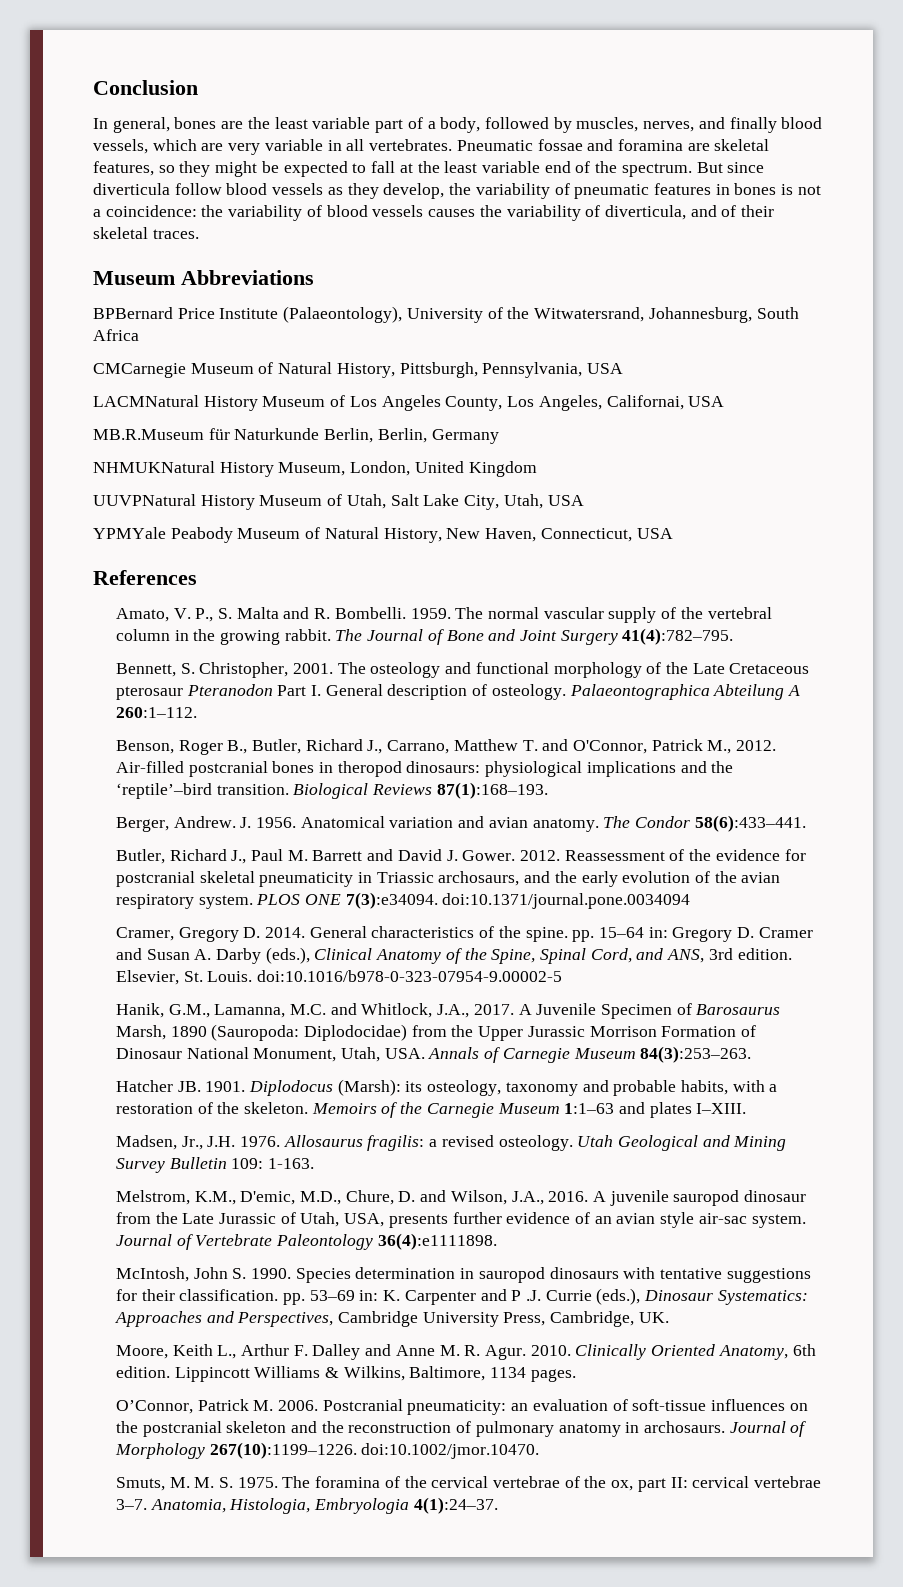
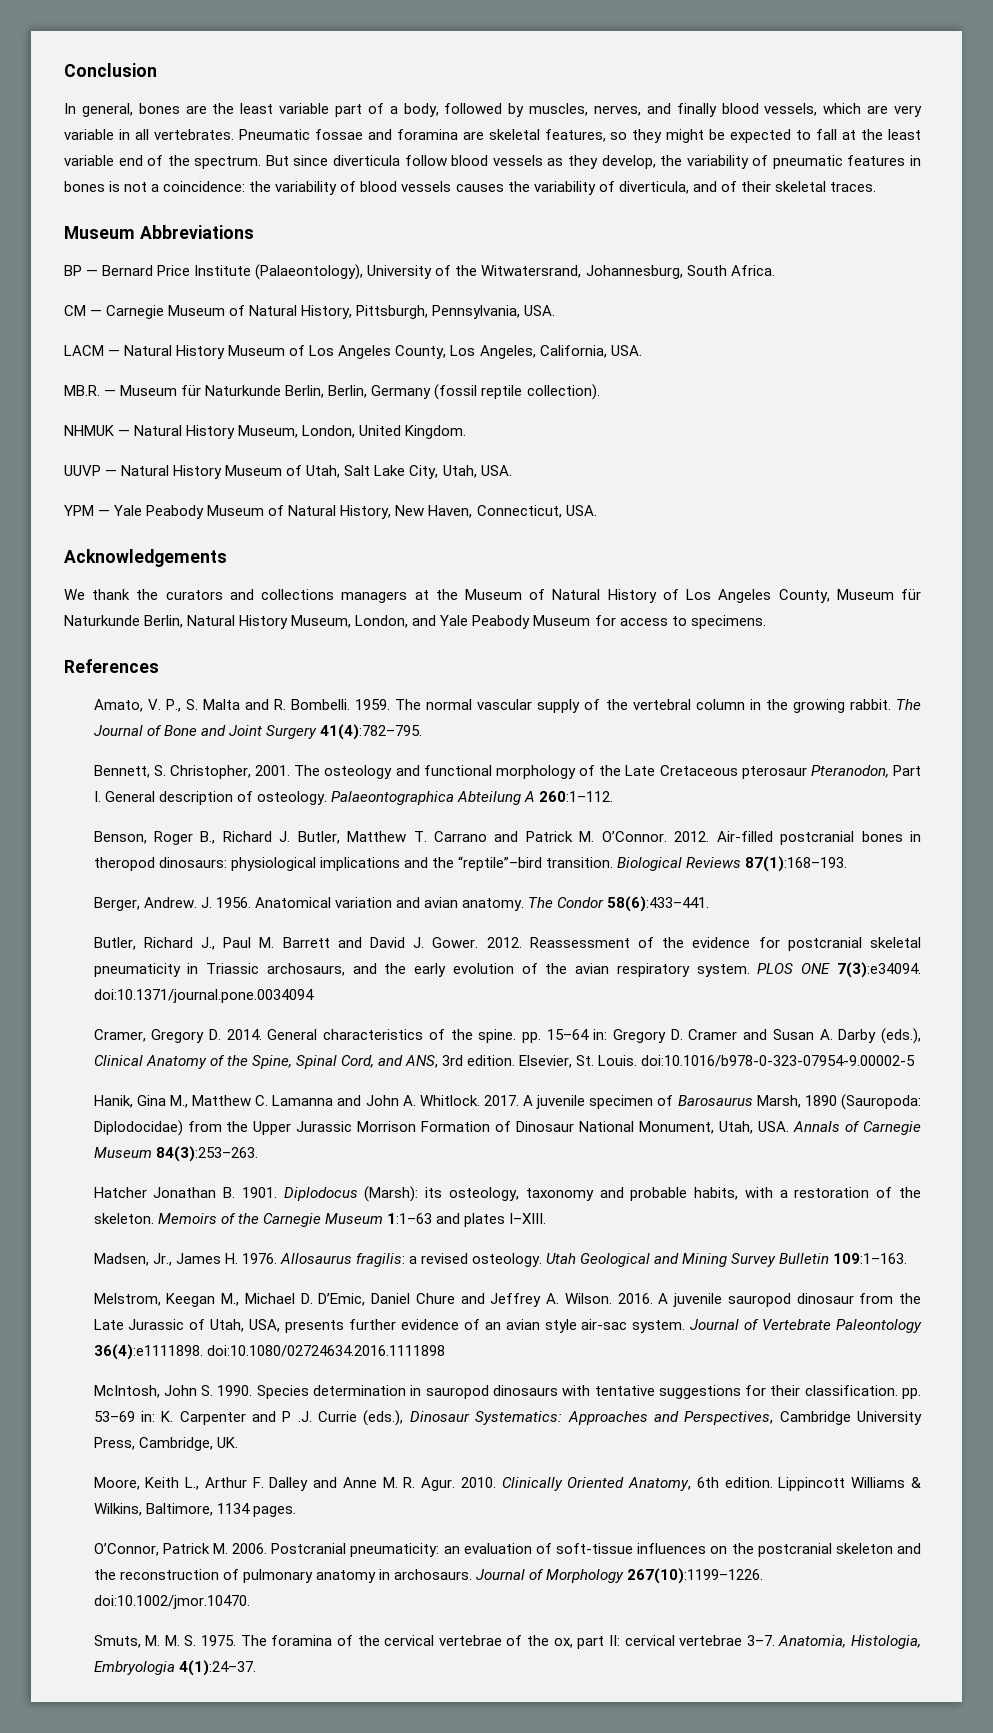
[93,307,173,319] BPBernard -> [64,265,154,276] BP — Bernard
[93,329,139,341] [93,363,186,378] Africa // CMCarnegie -> [730,265,775,276] [64,305,165,319] Africa. // CM — Carnegie
[587,363,624,374] [93,395,199,407] USA // LACMNatural -> [524,305,556,316] [64,345,173,356] USA. // LACM — Natural
[606,395,725,410] [93,429,204,440] Californai, USA // MB.R.Museum -> [539,345,642,358] [64,385,178,396] California, USA. // MB.R. — Museum
[93,461,537,477] [93,494,196,506] // NHMUKNatural History Museum, London, United Kingdom // UUVPNatural -> [434,384,600,400] [64,425,467,439] [64,465,170,476] (fossil reptile collection). // NHMUK — Natural History Museum, London, United Kingdom. // UUVP — Natural
[547,495,584,506] [93,527,166,539] USA // YPMYale -> [480,465,512,476] [64,505,143,516] USA. // YPM — Yale
[636,528,673,539] USA -> [565,505,597,516] [64,549,227,567] [64,589,921,603] [64,615,766,629] USA. // Acknowledgements // We thank the curators and collections managers at the Museum of Natural History of Los Angeles County, Museum für Naturkunde Berlin, Natural History Museum, London, and Yale Peabody Museum for access to specimens.
[186,684,273,696] Pteranodon -> [810,765,889,778] Pteranodon,
[251,739,732,754] Butler, Richard J., Carrano, Matthew T. and O'Connor, Patrick M., -> [222,831,667,844] Richard J. Butler, Matthew T. Carrano and Patrick M. O’Connor.
[115,783,212,799] ‘reptile’–bird -> [457,856,542,871] “reptile”–bird
[168,1003,673,1019] G.M., Lamanna, M.C. and Whitlock, J.A., 2017. A Juvenile Specimen -> [136,1095,654,1109] Gina M., Matthew C. Lamanna and John A. Whitlock. 2017. A juvenile specimen
[177,1081,201,1092] JB. -> [153,1187,236,1198] Jonathan B.
[207,1136,236,1147] J.H. -> [175,1253,238,1264] James H.
[231,1158,314,1169] 109: 1-163. -> [833,1253,908,1264] 109:1–163.
[194,1190,544,1205] K.M., D'emic, M.D., Chure, D. and Wilson, J.A., -> [166,1293,612,1307] Keegan M., Michael D. D’Emic, Daniel Chure and Jeffrey A. Wilson.
(497, 1241) none -> [206,1345,445,1357] doi:10.1080/02724634.2016.1111898

